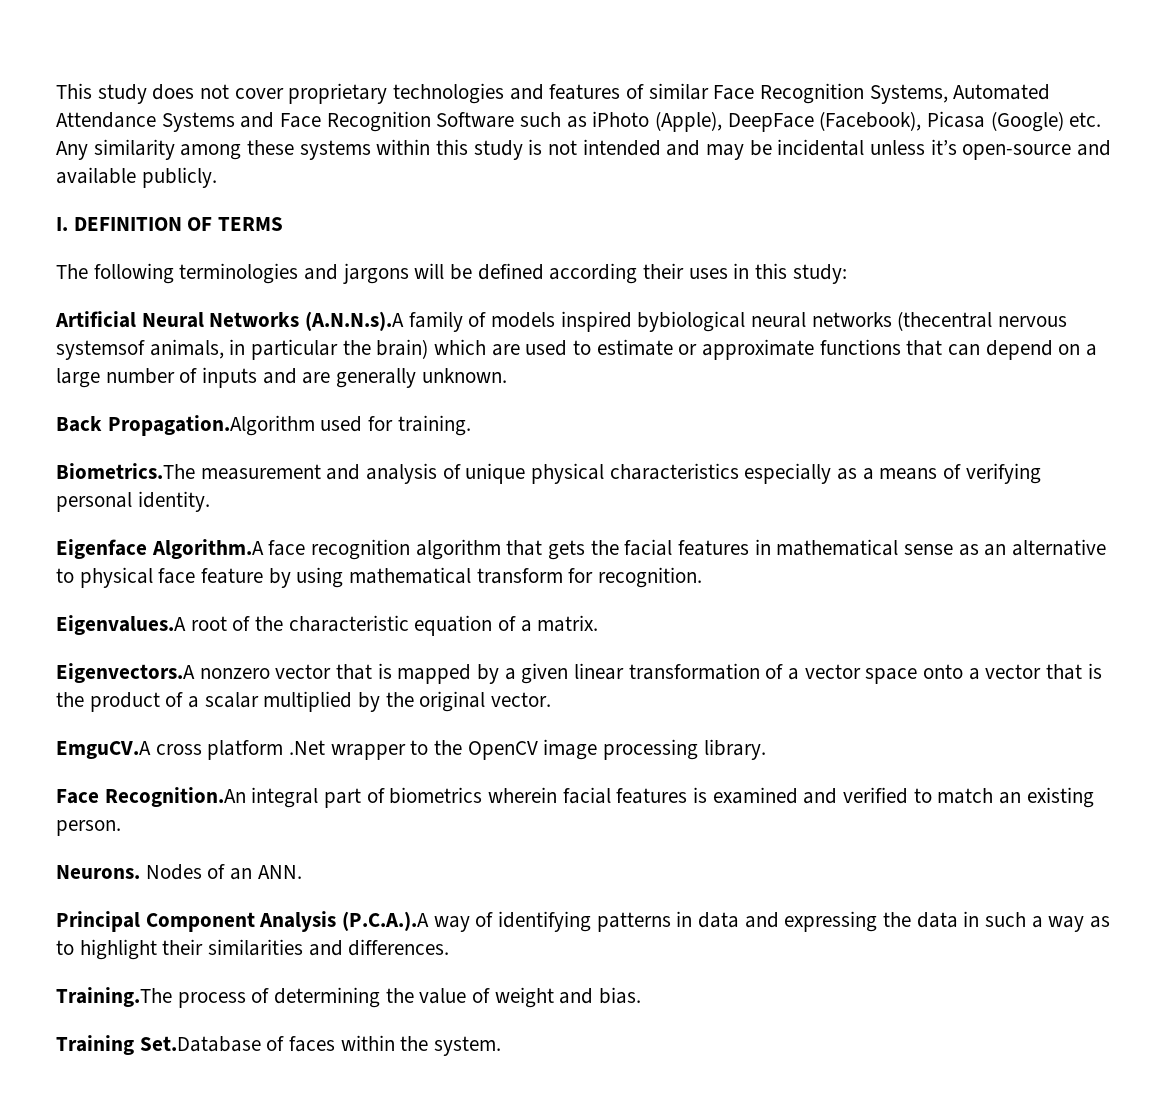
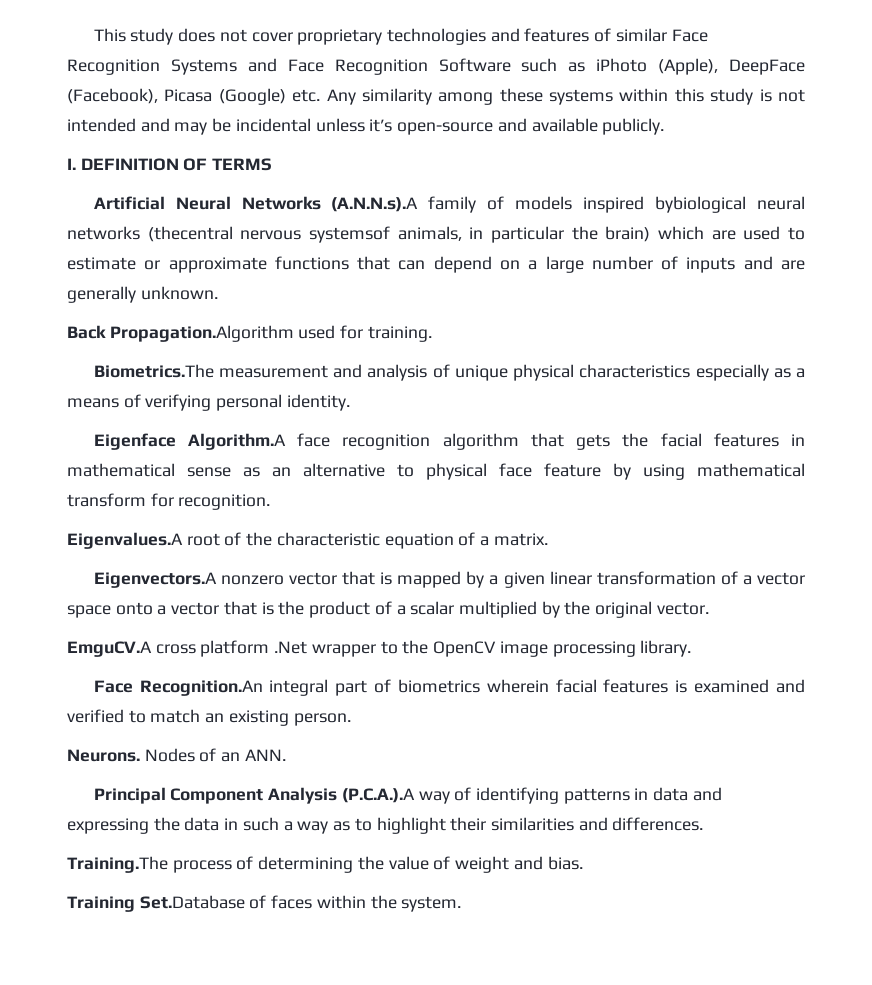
[869,84,1051,104] [56,112,156,128] Systems, Automated Attendance -> (160, 67) none
[56,263,847,284] // The following terminologies and jargons will be defined according their uses in this study: -> (273, 164) none

